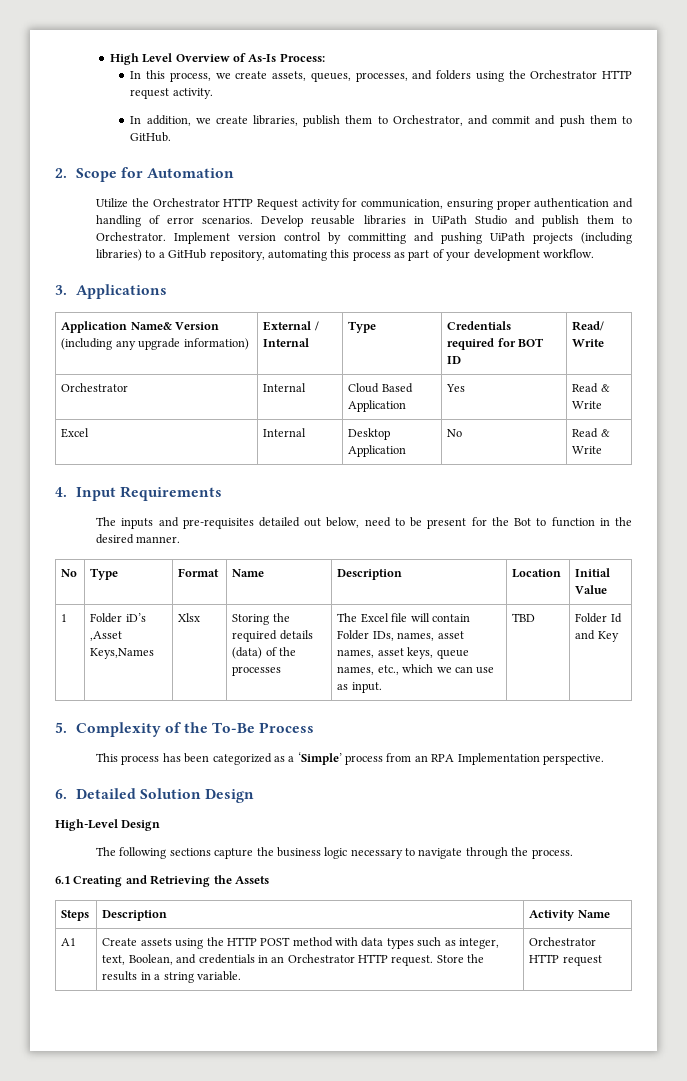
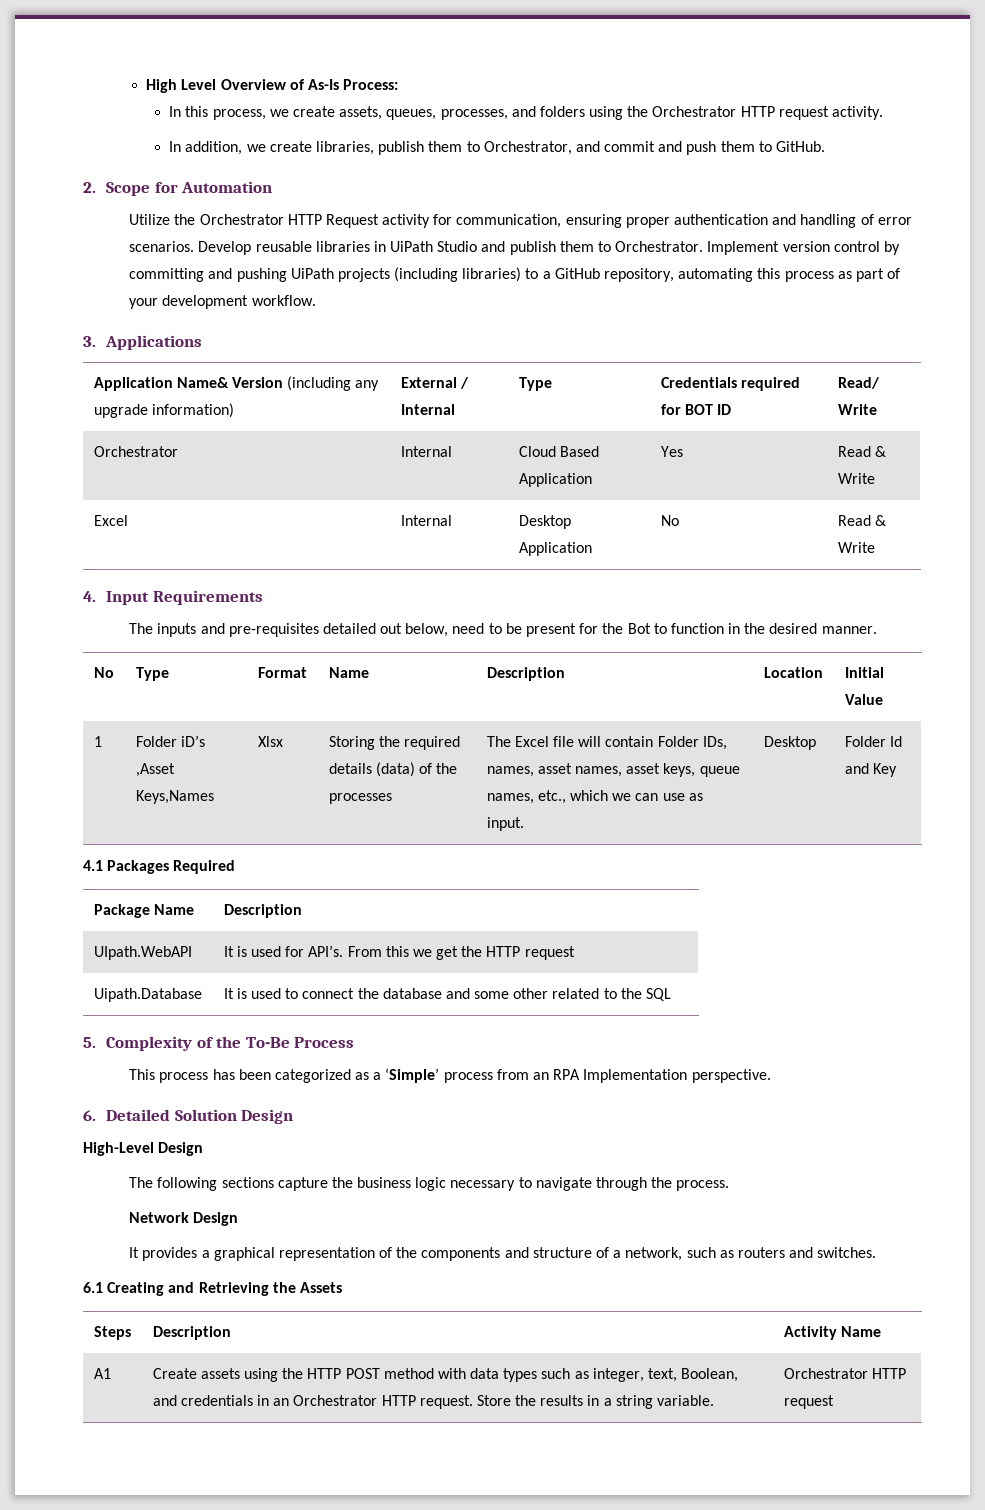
[512,613,536,622] TBD -> [763,736,816,750] Desktop
(619, 636) none -> [83,860,236,874] [93,904,194,918] [223,904,302,918] [93,946,192,960] [223,945,575,960] [93,988,202,1002] [223,988,672,1001] // 4.1 Packages Required // Package Name | Description // UIpath.WebAPI | It is used for API’s. From this we get the HTTP request // Uipath.Database | It is used to connect the database and some other related to the SQL
(573, 854) none -> [129,1212,239,1226] [129,1247,877,1261] // Network Design // It provides a graphical representation of the components and structure of a network, such as routers and switches.

